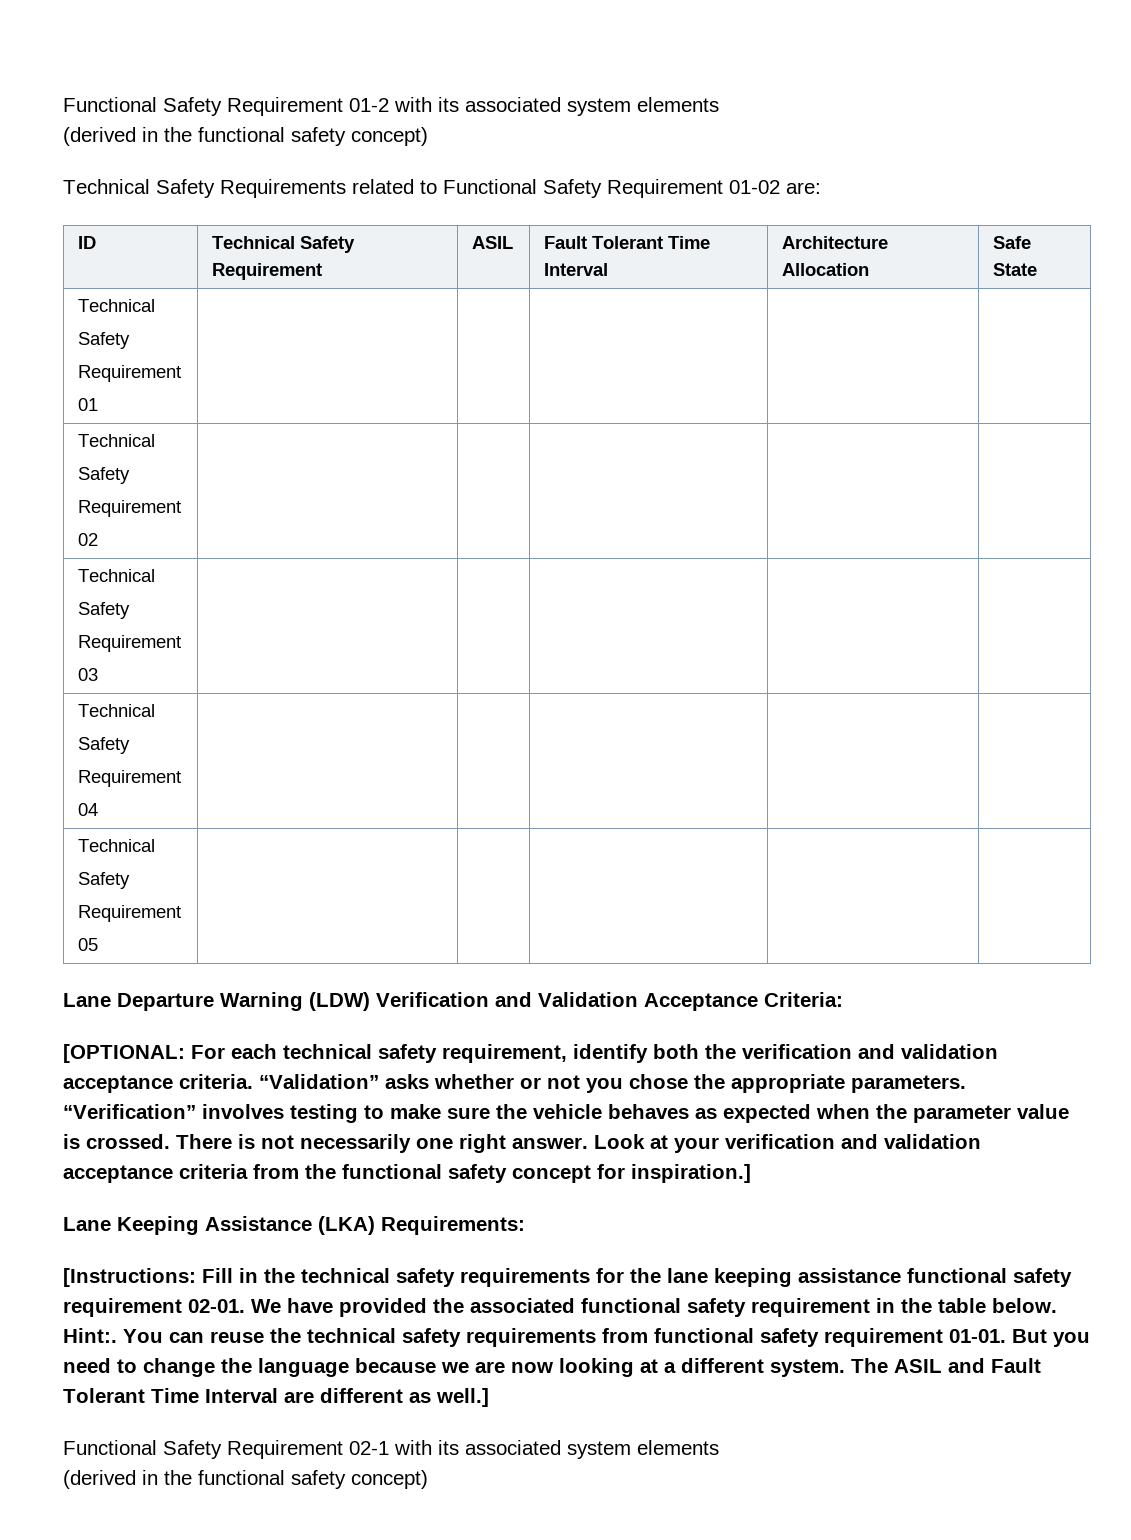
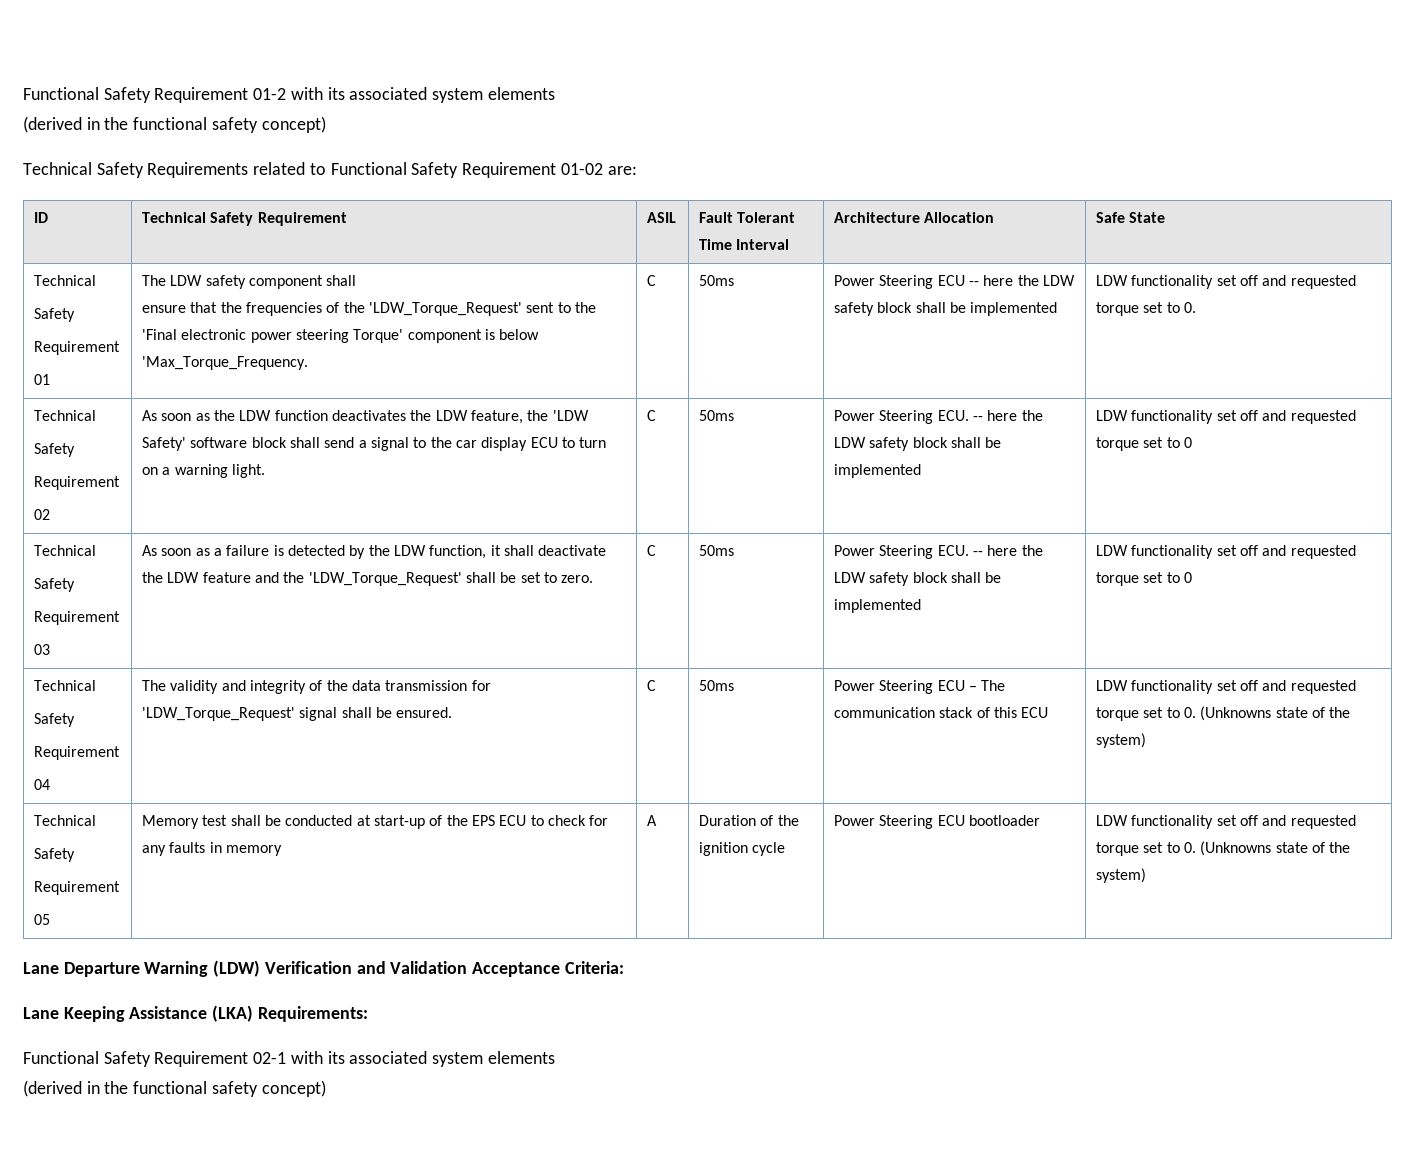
[78,434,156,447] [78,467,131,484] [78,500,182,517] [78,533,99,546] [78,569,156,582] [78,602,131,619] [78,635,182,652] [78,668,99,681] [78,704,156,717] [78,737,131,754] [78,770,182,787] [78,803,99,816] [78,839,156,852] [78,872,131,889] [78,905,182,922] [78,938,99,951] | | | | // Technical // Safety // Requirement // 02 | | | | | // Technical // Safety // Requirement // 03 | | | | | // Technical // Safety // Requirement // 04 | | | | | // Technical // Safety // Requirement // 05 | | | | | -> [142,275,357,289] [142,302,596,316] [142,329,540,343] [142,356,309,370] [647,275,657,286] [699,275,735,286] [834,275,1075,289] [834,302,1058,316] [1096,275,1356,289] [1096,302,1196,316] [34,410,97,421] [34,443,76,457] [34,476,121,490] [34,509,51,520] [142,410,589,424] [142,437,607,451] [142,464,265,478] [647,410,657,421] [699,410,735,421] [834,410,1043,424] [834,437,1002,451] [834,464,922,478] [1096,410,1356,424] [1096,437,1192,451] [34,545,97,556] [34,578,76,592] [34,611,121,625] [34,644,51,655] [142,545,607,559] [142,572,594,586] [647,545,657,556] [699,545,735,556] [834,545,1043,559] [834,572,1002,586] [834,599,922,613] [1096,545,1356,559] [1096,572,1192,586] [34,680,97,691] [34,713,76,727] [34,746,121,760] [34,779,51,790] [142,680,491,694] [142,707,453,721] [647,680,657,691] [699,680,735,691] [834,680,1006,694] [834,707,1049,718] [1096,680,1356,694] [1096,706,1351,721] [1096,733,1147,748] [34,815,97,826] [34,848,76,862] [34,881,121,895] [34,914,51,925] [142,815,609,829] [142,842,282,856] [647,815,658,826] [699,815,799,826] [699,842,786,856] [834,815,1040,829] [1096,815,1356,829] [1096,841,1351,856] [1096,868,1147,883] The LDW safety component shall // ensure that the frequencies of the 'LDW_Torque_Request' sent to the 'Final electronic power steering Torque' component is below 'Max_Torque_Frequency. | C | 50ms | Power Steering ECU -- here the LDW safety block shall be implemented | LDW functionality set off and requested torque set to 0. // Technical // Safety // Requirement // 02 | As soon as the LDW function deactivates the LDW feature, the 'LDW Safety' software block shall send a signal to the car display ECU to turn on a warning light. | C | 50ms | Power Steering ECU. -- here the LDW safety block shall be implemented | LDW functionality set off and requested torque set to 0 // Technical // Safety // Requirement // 03 | As soon as a failure is detected by the LDW function, it shall deactivate the LDW feature and the 'LDW_Torque_Request' shall be set to zero. | C | 50ms | Power Steering ECU. -- here the LDW safety block shall be implemented | LDW functionality set off and requested torque set to 0 // Technical // Safety // Requirement // 04 | The validity and integrity of the data transmission for 'LDW_Torque_Request' signal shall be ensured. | C | 50ms | Power Steering ECU – The communication stack of this ECU | LDW functionality set off and requested torque set to 0. (Unknowns state of the system) // Technical // Safety // Requirement // 05 | Memory test shall be conducted at start-up of the EPS ECU to check for any faults in memory | A | Duration of the ignition cycle | Power Steering ECU bootloader | LDW functionality set off and requested torque set to 0. (Unknowns state of the system)
[63,1044,998,1063] [63,1074,966,1093] [63,1104,1069,1123] [63,1134,981,1153] [63,1164,751,1183] // [OPTIONAL: For each technical safety requirement, identify both the verification and validation acceptance criteria. “Validation” asks whether or not you chose the appropriate parameters. “Verification” involves testing to make sure the vehicle behaves as expected when the parameter value is crossed. There is not necessarily one right answer. Look at your verification and validation acceptance criteria from the functional safety concept for inspiration.] -> (624, 967) none
[63,1268,1072,1287] [63,1298,1057,1317] [63,1328,1090,1347] [63,1358,1041,1377] [63,1388,489,1407] // [Instructions: Fill in the technical safety requirements for the lane keeping assistance functional safety requirement 02-01. We have provided the associated functional safety requirement in the table below. Hint:. You can reuse the technical safety requirements from functional safety requirement 01-01. But you need to change the language because we are now looking at a different system. The ASIL and Fault Tolerant Time Interval are different as well.] -> (368, 1014) none

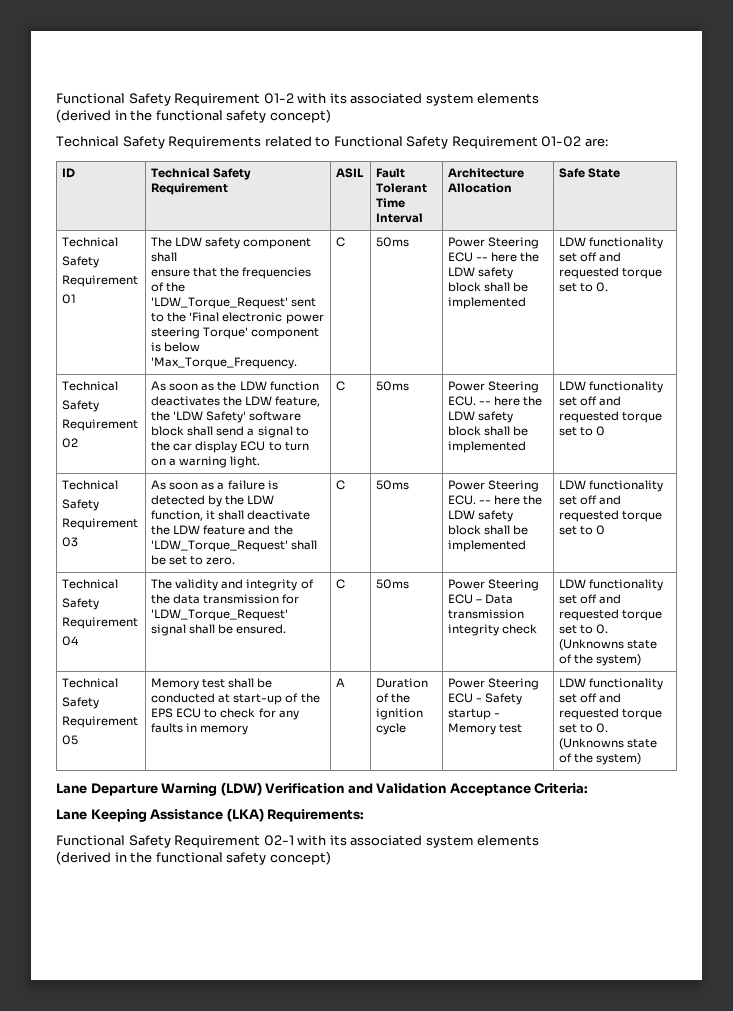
[981,680,1006,691] [834,707,1049,718] The communication stack of this ECU -> [485,594,514,604] [448,609,525,619] [448,624,538,636] Data transmission integrity check
[968,815,1040,826] bootloader -> [476,693,523,705] [448,709,501,720] [448,723,523,735] - Safety startup - Memory test

